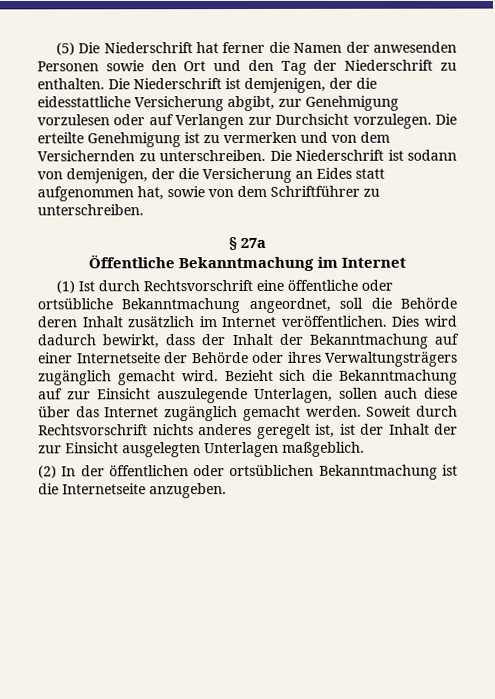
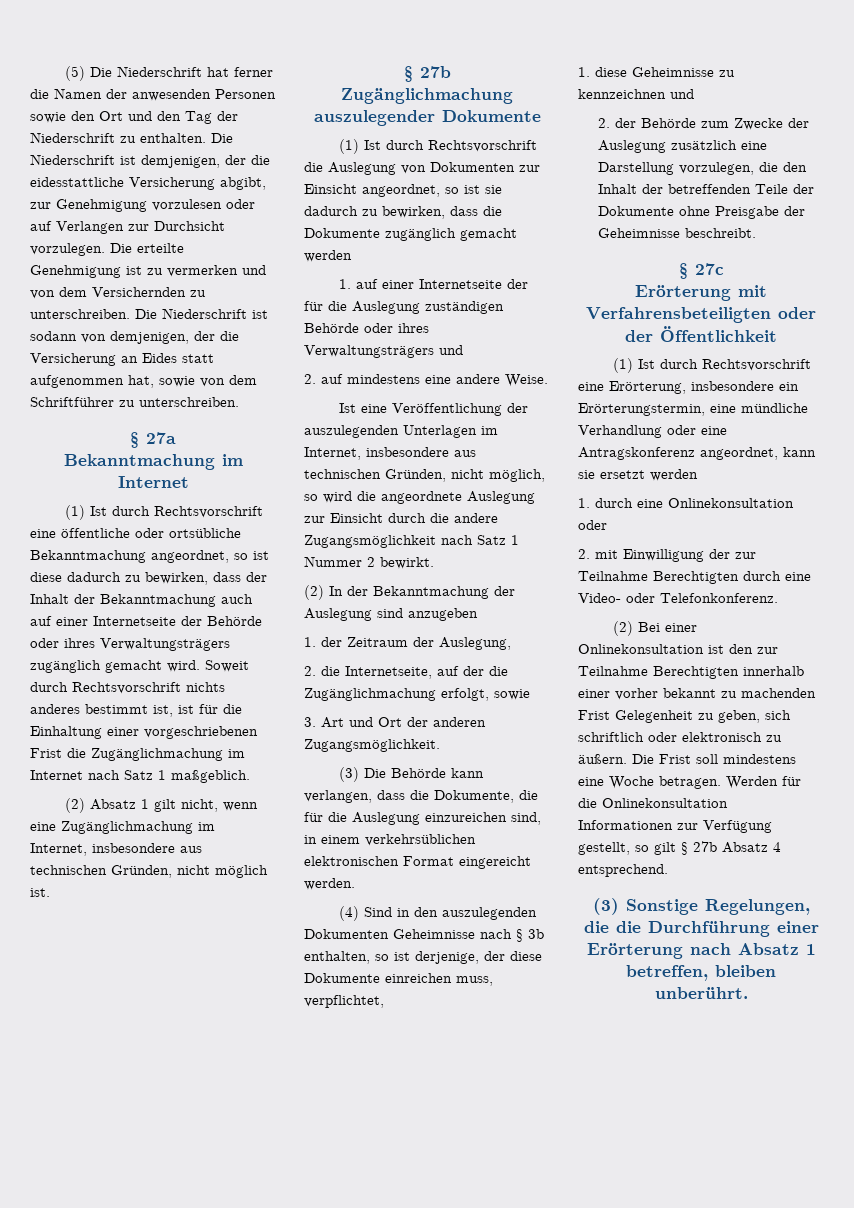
[88,255,176,269] Öffentliche -> (176, 438) none
[339,297,457,309] [37,315,457,328] [37,334,160,349] soll die Behörde deren Inhalt zusätzlich im Internet veröffentlichen. Dies wird dadurch bewirkt, -> [234,551,269,560] [30,572,208,585] so ist diese dadurch zu bewirken,
(428, 341) none -> [221,594,253,604] auch
[224,369,458,385] [38,387,458,404] [38,405,362,422] Bezieht sich die Bekanntmachung auf zur Einsicht auszulegende Unterlagen, sollen auch diese über das Internet zugänglich gemacht werden. -> (200, 666) none
[256,423,311,439] geregelt -> [85,704,148,714] bestimmt
[360,423,458,435] [38,441,365,458] [38,464,458,480] [38,483,227,499] der Inhalt der zur Einsicht ausgelegten Unterlagen maßgeblich. // (2) In der öffentlichen oder ortsüblichen Bekanntmachung ist die Internetseite anzugeben. -> [199,704,242,714] [30,726,258,739] [30,748,245,761] [30,770,250,783] [64,798,258,813] [30,821,215,834] [30,843,202,856] [30,865,268,878] [30,888,50,897] [403,66,451,82] [341,88,513,104] [313,110,541,126] [338,139,537,154] [304,162,540,175] [304,184,502,197] [304,206,502,219] [304,228,517,241] [304,250,352,262] [338,279,528,289] [304,301,504,314] [304,323,429,333] [304,345,463,358] [304,374,548,387] [338,403,528,416] [304,425,498,438] [304,447,476,460] [304,469,545,482] [304,491,535,504] [304,513,498,523] [304,535,519,548] [304,556,434,569] [304,585,515,600] [304,608,478,621] [304,637,511,650] [304,666,508,679] [304,688,530,701] [304,717,486,728] [304,739,440,752] [338,767,484,782] [304,790,538,803] [304,812,541,825] [304,834,476,846] [304,856,531,869] [304,878,355,890] [338,906,537,921] [304,929,544,942] [304,951,542,964] [304,973,493,986] [304,995,384,1008] [578,67,735,77] [578,89,694,99] [597,118,809,130] [597,140,767,153] [597,162,807,175] [597,184,814,194] [597,206,805,219] [597,228,756,238] [678,263,724,279] [635,285,767,301] [586,307,816,323] [625,326,777,342] [612,358,811,373] [578,381,799,394] [578,403,808,416] [578,425,727,438] [578,447,816,460] [578,469,698,481] [578,498,794,508] [578,520,607,530] [578,549,756,562] [578,571,811,584] [578,593,778,603] [612,621,697,636] [578,644,778,654] [578,666,804,679] [578,688,816,700] [578,710,791,723] [578,732,782,742] [578,754,796,764] [578,776,801,789] [578,798,728,808] [578,820,772,833] [578,841,781,855] [578,864,668,877] [592,898,810,915] [583,921,819,937] [586,943,816,959] [626,965,776,981] [654,987,748,999] für die Einhaltung einer vorgeschriebenen Frist die Zugänglichmachung im Internet nach Satz 1 maßgeblich. // (2) Absatz 1 gilt nicht, wenn eine Zugänglichmachung im Internet, insbesondere aus technischen Gründen, nicht möglich ist. // § 27b // Zugänglichmachung auszulegender Dokumente // (1) Ist durch Rechtsvorschrift die Auslegung von Dokumenten zur Einsicht angeordnet, so ist sie dadurch zu bewirken, dass die Dokumente zugänglich gemacht werden // 1. auf einer Internetseite der für die Auslegung zuständigen Behörde oder ihres Verwaltungsträgers und // 2. auf mindestens eine andere Weise. // Ist eine Veröffentlichung der auszulegenden Unterlagen im Internet, insbesondere aus technischen Gründen, nicht möglich, so wird die angeordnete Auslegung zur Einsicht durch die andere Zugangsmöglichkeit nach Satz 1 Nummer 2 bewirkt. // (2) In der Bekanntmachung der Auslegung sind anzugeben // 1. der Zeitraum der Auslegung, // 2. die Internetseite, auf der die Zugänglichmachung erfolgt, sowie // 3. Art und Ort der anderen Zugangsmöglichkeit. // (3) Die Behörde kann verlangen, dass die Dokumente, die für die Auslegung einzureichen sind, in einem verkehrsüblichen elektronischen Format eingereicht werden. // (4) Sind in den auszulegenden Dokumenten Geheimnisse nach § 3b enthalten, so ist derjenige, der diese Dokumente einreichen muss, verpflichtet, // 1. diese Geheimnisse zu kennzeichnen und // 2. der Behörde zum Zwecke der Auslegung zusätzlich eine Darstellung vorzulegen, die den Inhalt der betreffenden Teile der Dokumente ohne Preisgabe der Geheimnisse beschreibt. // § 27c // Erörterung mit Verfahrensbeteiligten oder der Öffentlichkeit // (1) Ist durch Rechtsvorschrift eine Erörterung, insbesondere ein Erörterungstermin, eine mündliche Verhandlung oder eine Antragskonferenz angeordnet, kann sie ersetzt werden // 1. durch eine Onlinekonsultation oder // 2. mit Einwilligung der zur Teilnahme Berechtigten durch eine Video- oder Telefonkonferenz. // (2) Bei einer Onlinekonsultation ist den zur Teilnahme Berechtigten innerhalb einer vorher bekannt zu machenden Frist Gelegenheit zu geben, sich schriftlich oder elektronisch zu äußern. Die Frist soll mindestens eine Woche betragen. Werden für die Onlinekonsultation Informationen zur Verfügung gestellt, so gilt § 27b Absatz 4 entsprechend. // (3) Sonstige Regelungen, die die Durchführung einer Erörterung nach Absatz 1 betreffen, bleiben unberührt.

